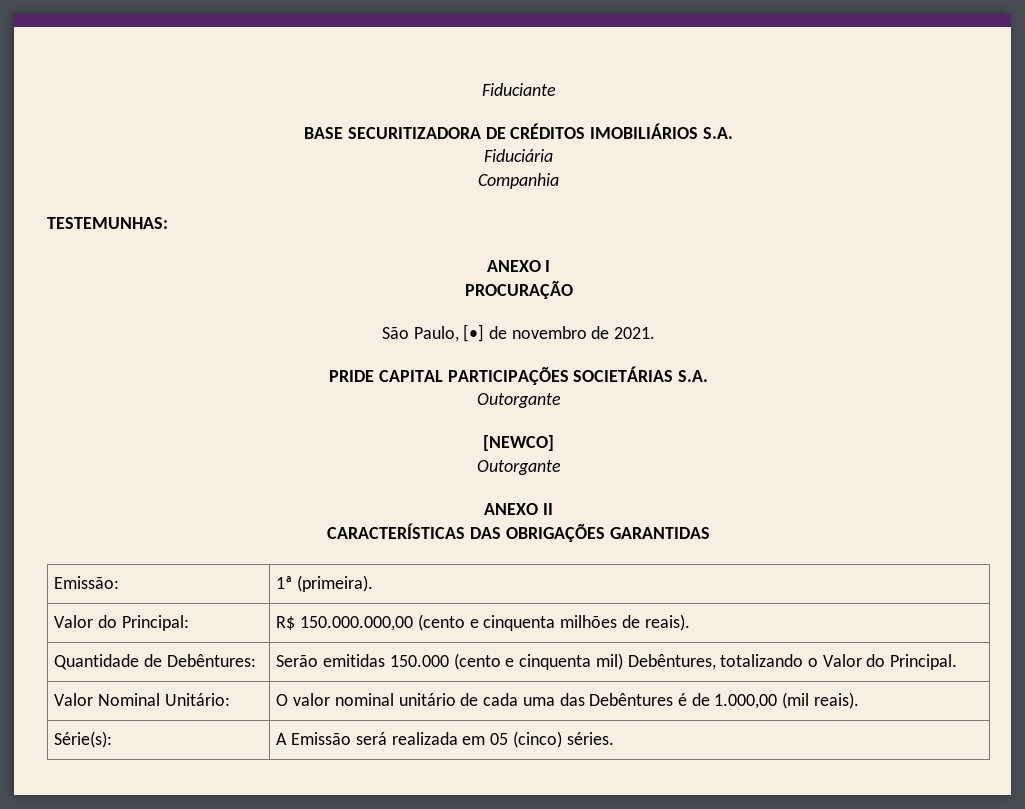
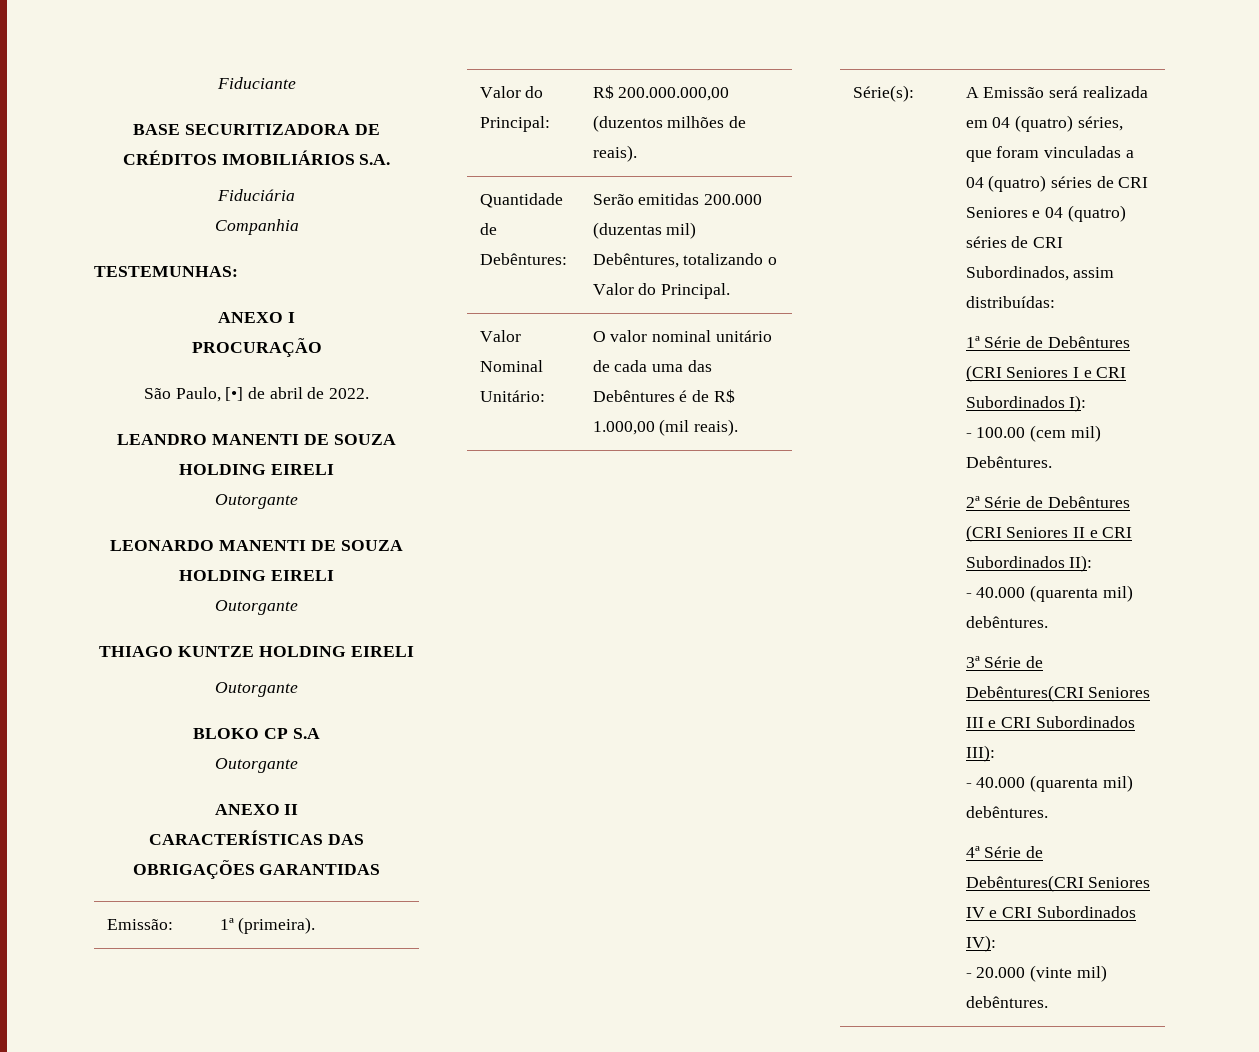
[511,326,656,339] [329,366,708,385] [476,393,561,408] [483,435,554,451] novembro de 2021. // PRIDE CAPITAL PARTICIPAÇÕES SOCIETÁRIAS S.A. // Outorgante // [NEWCO] -> [269,387,370,399] [117,434,396,445] [179,464,334,475] [215,494,298,509] [110,540,403,551] [179,570,334,581] [215,600,298,615] [99,646,414,657] [215,682,298,697] [193,728,320,739] abril de 2022. // LEANDRO MANENTI DE SOUZA HOLDING EIRELI // Outorgante // LEONARDO MANENTI DE SOUZA HOLDING EIRELI // Outorgante // THIAGO KUNTZE HOLDING EIRELI // Outorgante // BLOKO CP S.A
[300,614,556,631] 150.000.000,00 (cento e cinquenta -> [618,87,730,101] [592,115,663,132] 200.000.000,00 (duzentos
[389,653,592,670] 150.000 (cento e cinquenta -> [703,194,762,205] [592,222,662,239] 200.000 (duzentas
(710, 699) none -> [713,389,735,403] R$
[490,731,614,748] 05 (cinco) séries. -> [992,115,1123,132] [965,146,1134,162] [965,175,1149,192] [965,205,1126,222] [965,236,1063,248] [965,266,1115,281] [965,296,1055,308] [965,336,1130,348] [965,365,1127,382] [965,395,1087,412] [965,425,1101,442] [965,456,1052,468] [965,496,1130,508] [965,525,1133,542] [965,555,1093,572] [965,585,1133,602] [965,616,1048,628] [965,656,1043,668] [965,685,1151,702] [965,716,1135,728] [965,745,995,762] [965,775,1133,792] [965,806,1048,818] [965,846,1043,858] [965,875,1151,892] [965,906,1136,918] [965,935,996,952] [965,965,1107,982] [965,996,1048,1008] 04 (quatro) séries, que foram vinculadas a 04 (quatro) séries de CRI Seniores e 04 (quatro) séries de CRI Subordinados, assim distribuídas: // 1ª Série de Debêntures (CRI Seniores I e CRI Subordinados I): // - 100.00 (cem mil) Debêntures. // 2ª Série de Debêntures (CRI Seniores II e CRI Subordinados II): // - 40.000 (quarenta mil) debêntures. // 3ª Série de Debêntures(CRI Seniores III e CRI Subordinados III): // - 40.000 (quarenta mil) debêntures. // 4ª Série de Debêntures(CRI Seniores IV e CRI Subordinados IV): // - 20.000 (vinte mil) debêntures.

